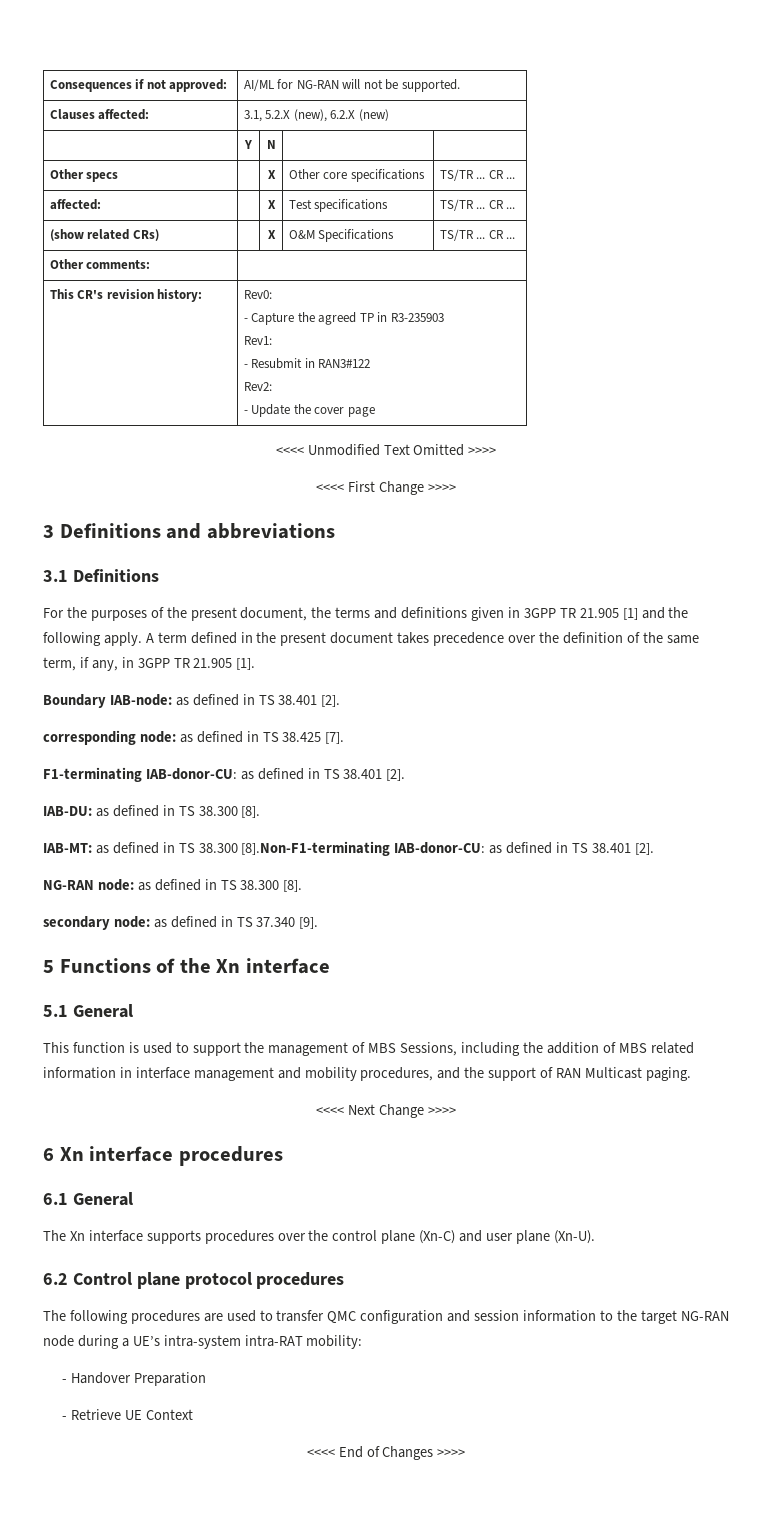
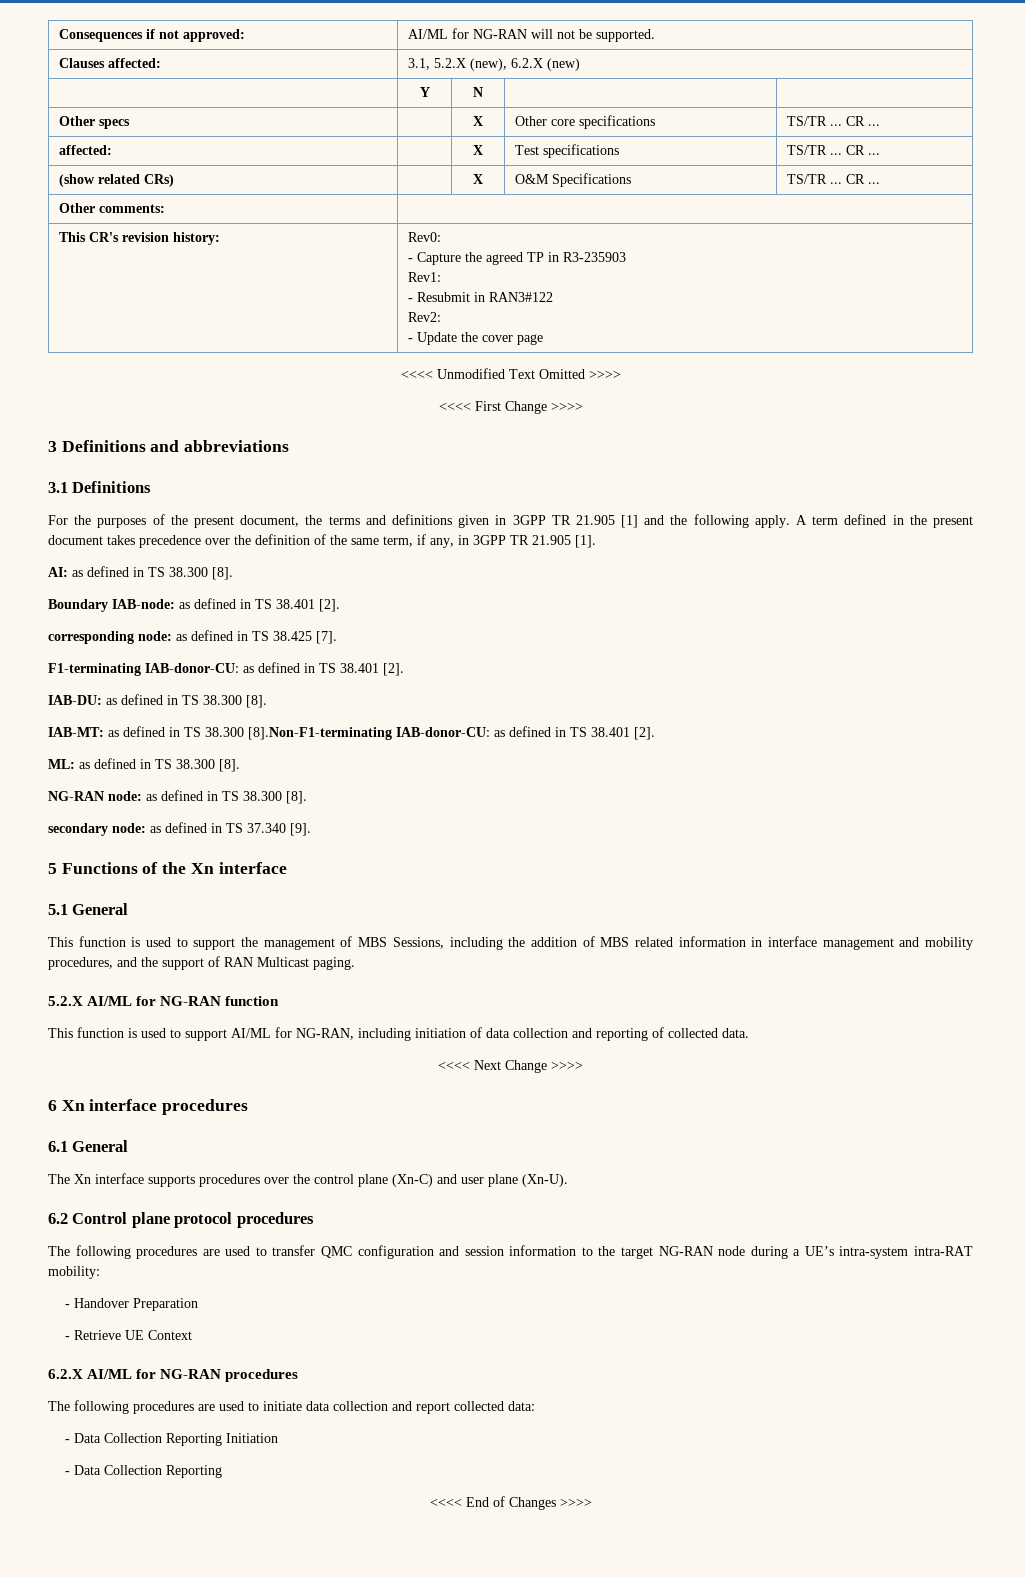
(256, 664) none -> [48,566,233,580] // AI: as defined in TS 38.300 [8].
(654, 849) none -> [48,758,240,772] // ML: as defined in TS 38.300 [8].
(691, 1074) none -> [48,996,280,1006] [48,1027,749,1041] // 5.2.X AI/ML for NG-RAN function // This function is used to support AI/ML for NG-RAN, including initiation of data collection and reporting of collected data.
(193, 1414) none -> [48,1369,299,1382] [48,1400,535,1414] [64,1433,278,1446] [64,1465,222,1478] // 6.2.X AI/ML for NG-RAN procedures // The following procedures are used to initiate data collection and report collected data: // - Data Collection Reporting Initiation // - Data Collection Reporting

